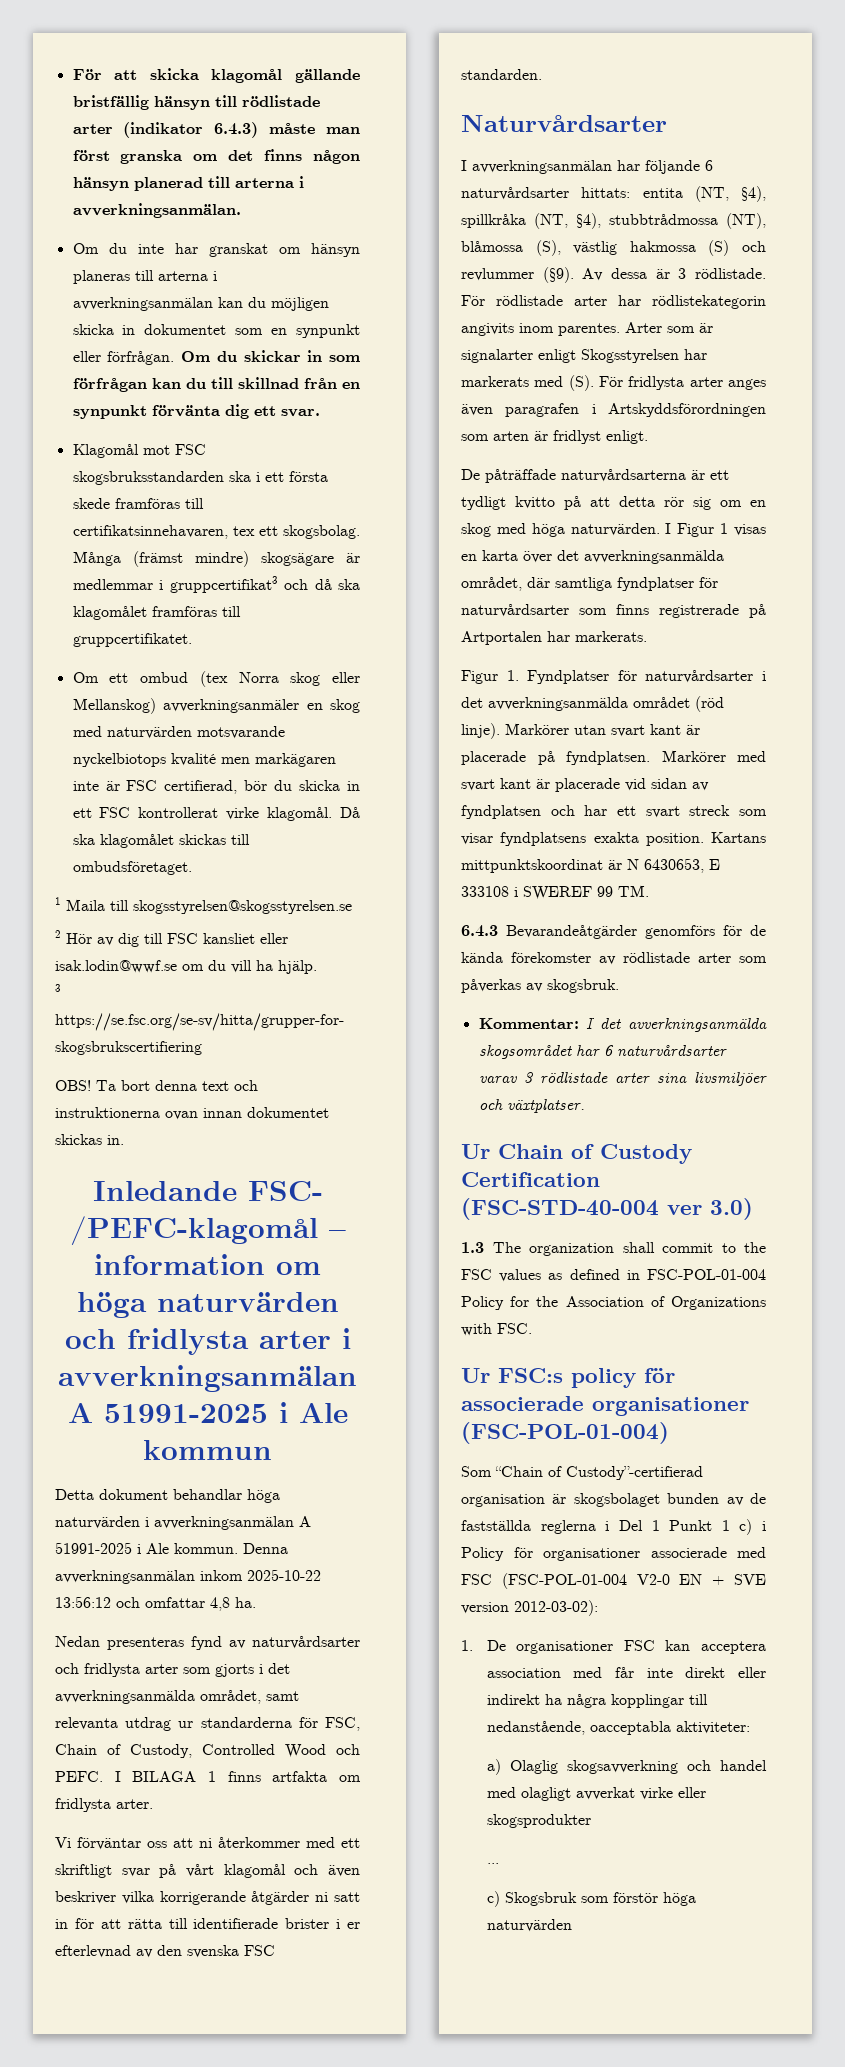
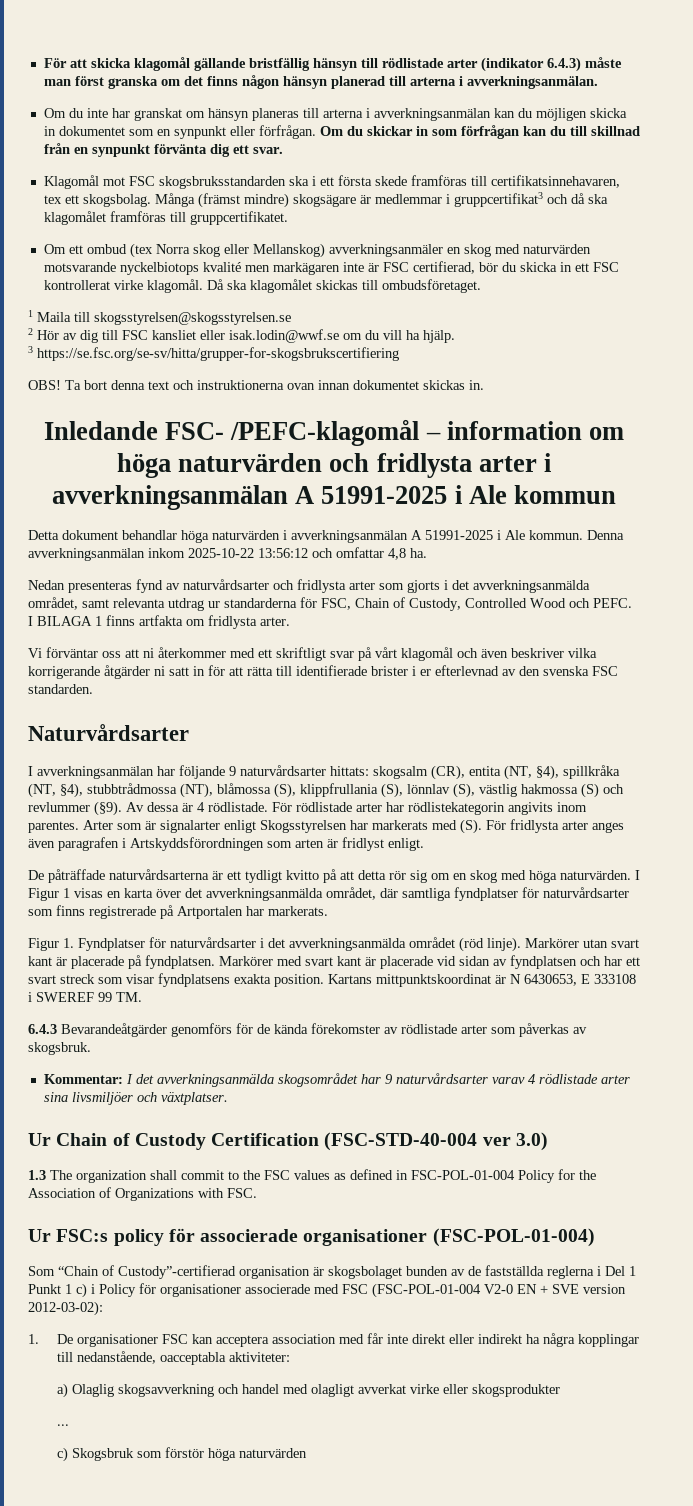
[705,160,713,171] 6 -> [229,766,236,776] 9
(631, 192) none -> [373,765,465,780] skogsalm (CR),
(561, 248) none -> [300,783,475,798] klippfrullania (S), lönnlav (S),
[678,268,687,279] 3 -> [197,802,205,812] 4
[603,1045,614,1056] 6 -> [384,1074,393,1084] 9
[523,1072,533,1083] 3 -> [527,1074,535,1084] 4

